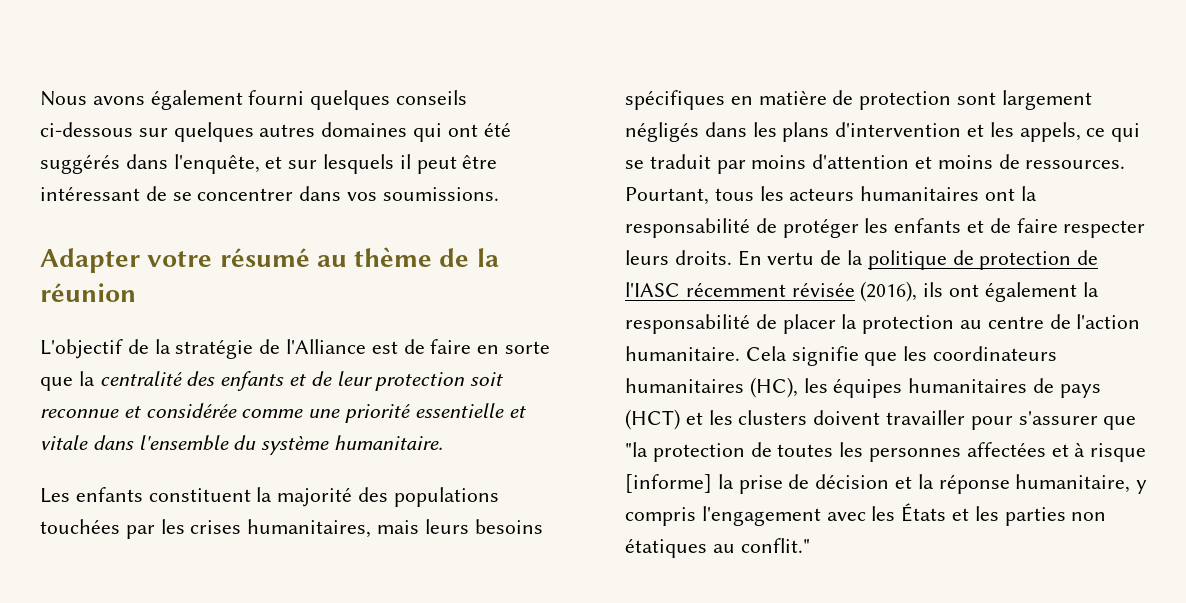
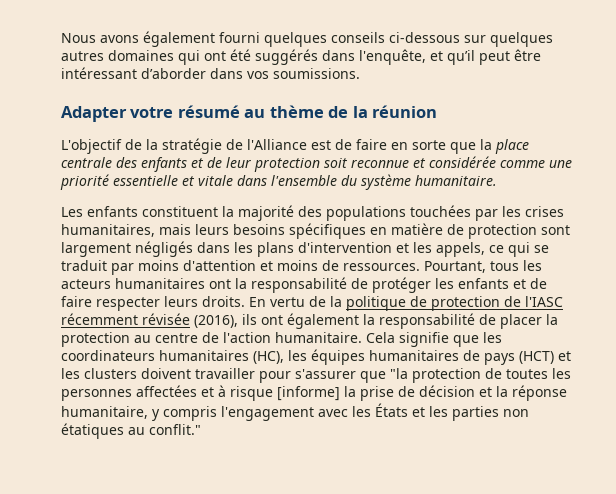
[288,154,498,174] [40,186,294,201] sur lesquels il peut être intéressant de se concentrer -> [447,49,541,65] [61,67,206,79] qu’il peut être intéressant d’aborder
[99,371,182,386] centralité -> [495,139,529,154] [61,157,112,168] place centrale

